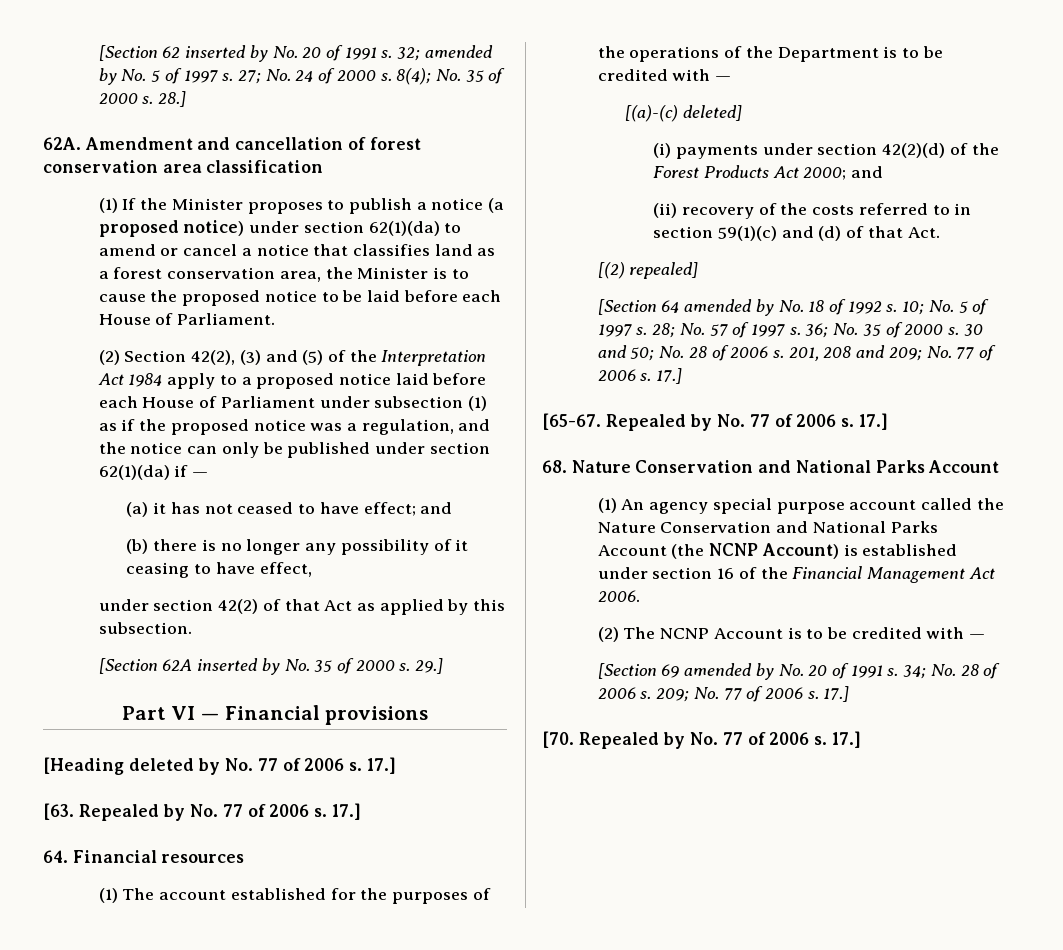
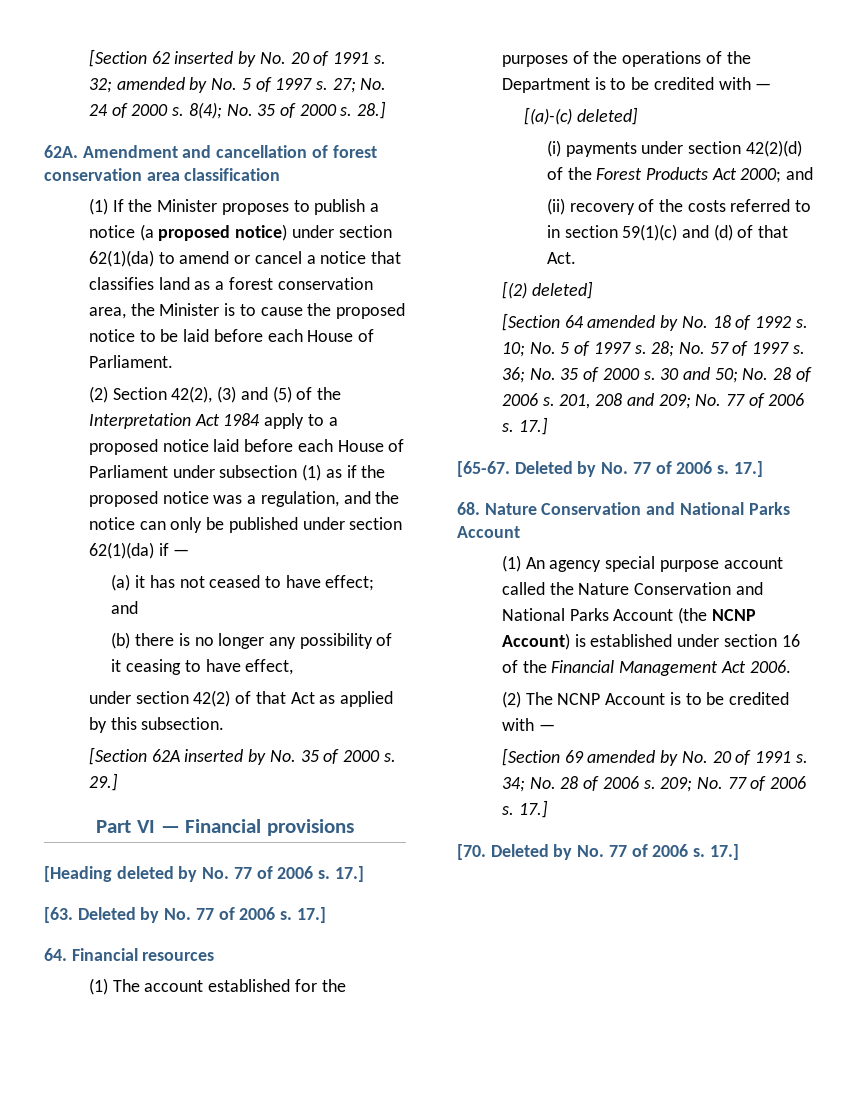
[78,804,159,821] Repealed -> [77,907,136,920] Deleted
[629,262,699,279] repealed] -> [531,281,593,299] deleted]
[605,414,686,431] Repealed -> [514,461,573,474] Deleted
[578,732,659,749] Repealed -> [490,844,549,857] Deleted

